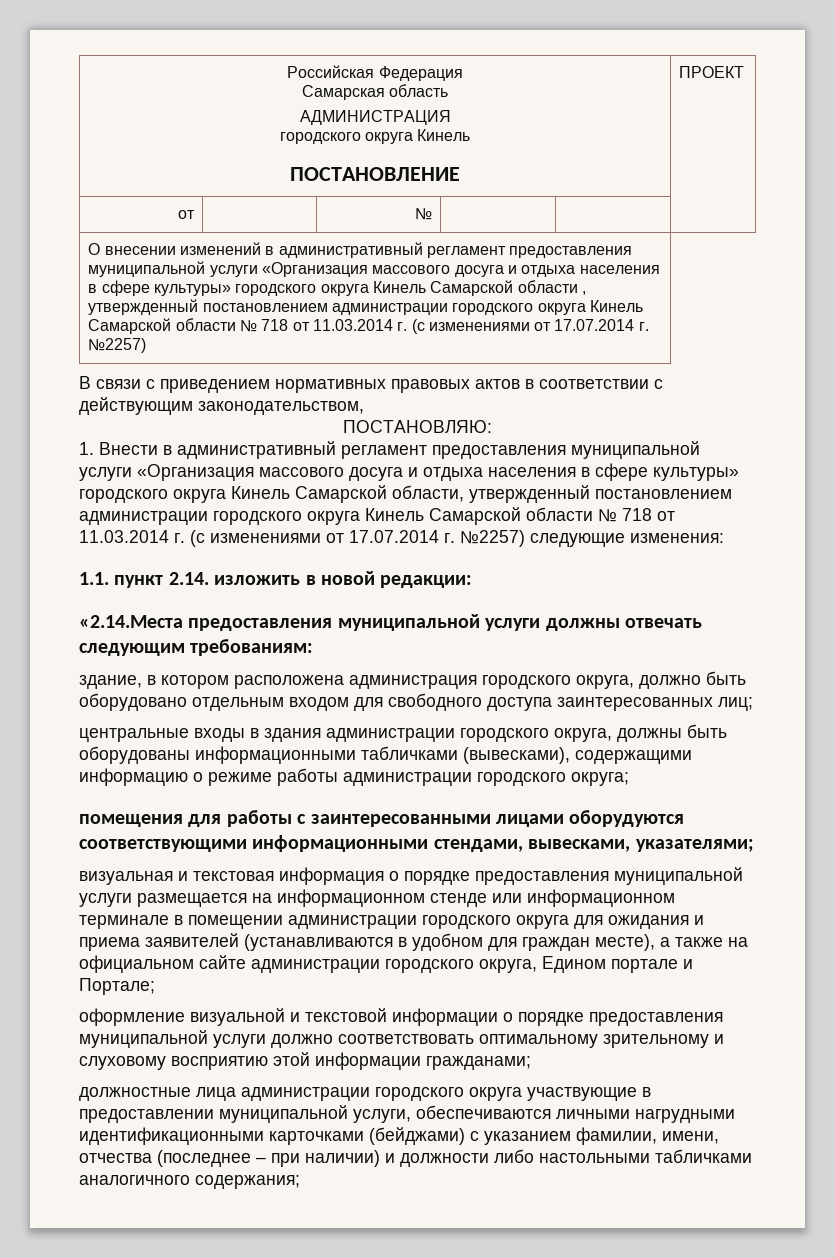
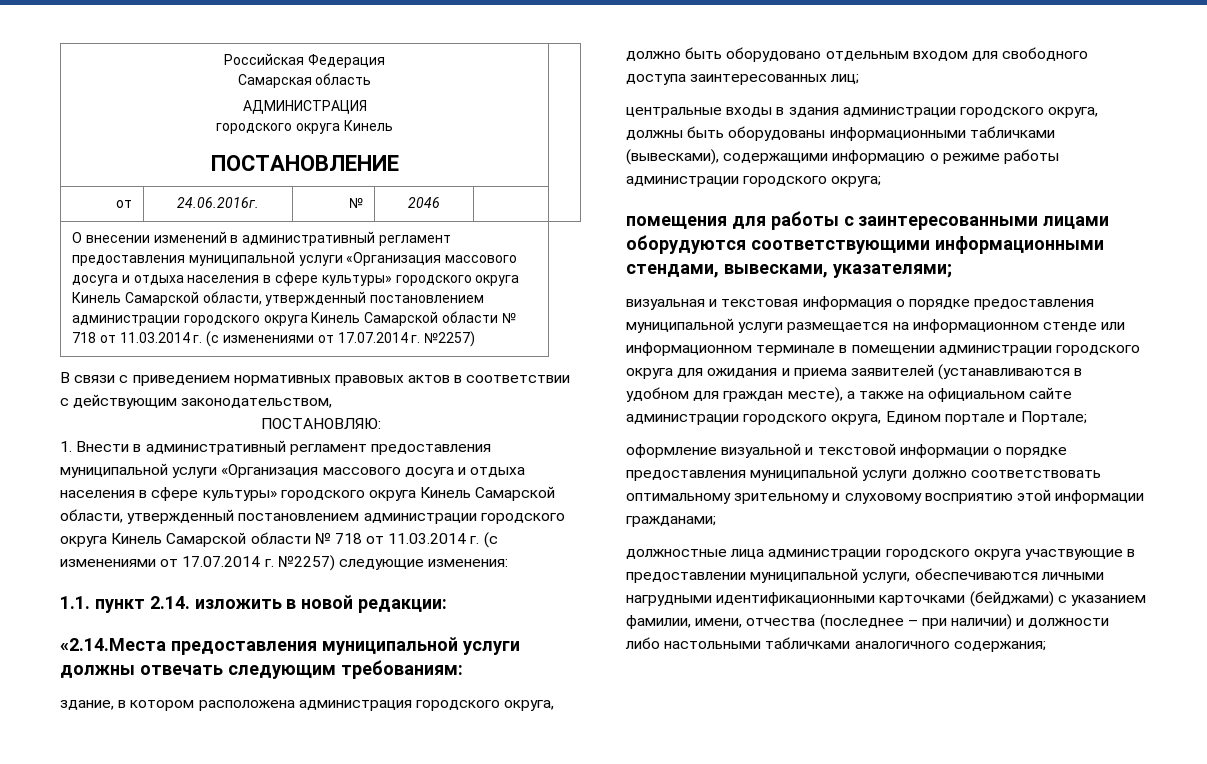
[679,66,745,78] ПРОЕКТ -> (399, 163) none
(195, 214) none -> [177,197,259,208] 24.06.2016г.
(432, 214) none -> [408,197,440,208] 2046
[517,280,586,295] области , -> [202,291,262,305] области,

